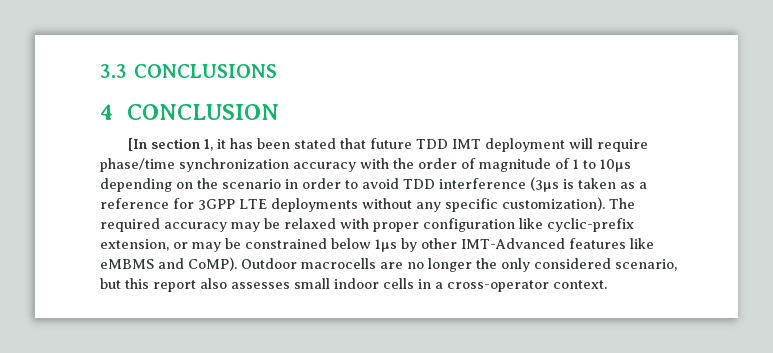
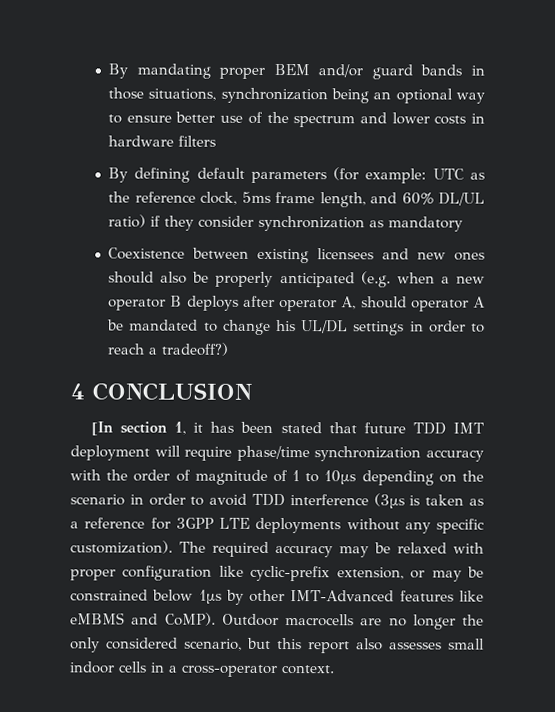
[100,64,278,78] 3.3 CONCLUSIONS -> [108,63,485,80] [108,87,486,104] [108,111,485,128] [108,135,217,147] [108,167,485,184] [108,191,486,208] [108,214,464,232] [108,247,486,264] [108,271,486,288] [108,295,486,312] [107,319,485,336] [108,342,230,356] By mandating proper BEM and/or guard bands in those situations, synchronization being an optional way to ensure better use of the spectrum and lower costs in hardware filters // By defining default parameters (for example: UTC as the reference clock, 5ms frame length, and 60% DL/UL ratio) if they consider synchronization as mandatory // Coexistence between existing licensees and new ones should also be properly anticipated (e.g. when a new operator B deploys after operator A, should operator A be mandated to change his UL/DL settings in order to reach a tradeoff?)

